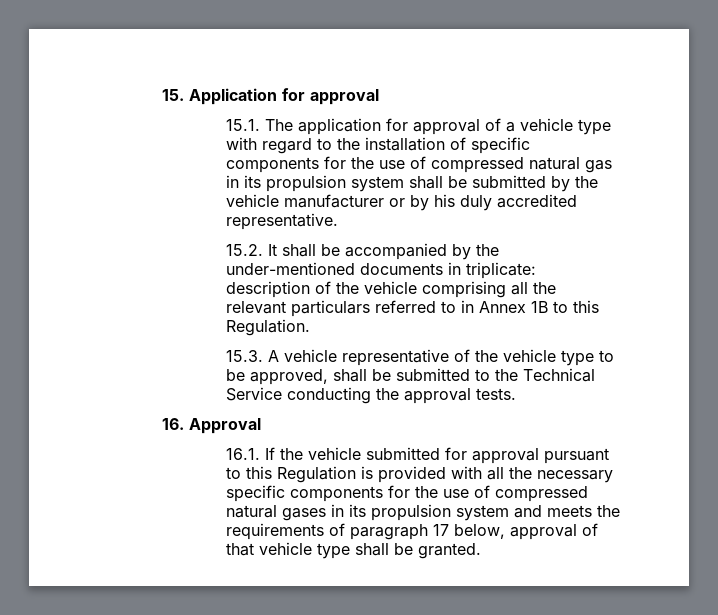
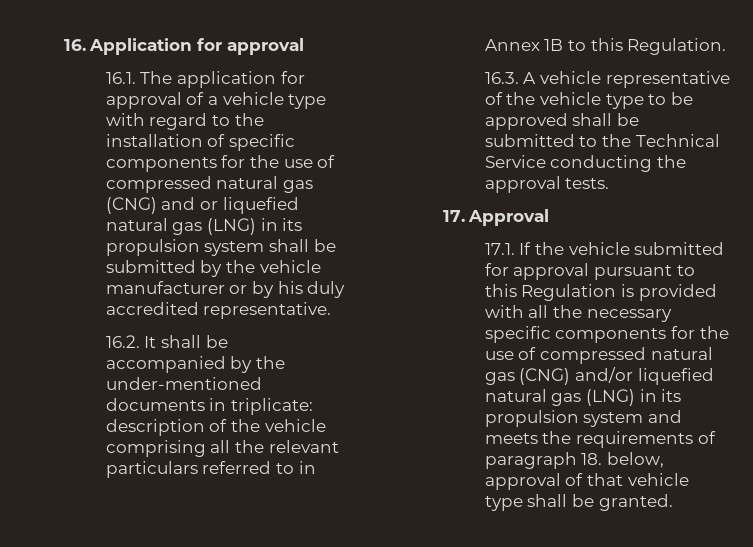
[161,89,184,101] 15. -> [63,39,86,51] 16.
[225,119,260,131] 15.1. -> [105,72,136,84] 16.1.
(612, 166) none -> [105,197,299,214] [105,218,256,235] (CNG) and or liquefied natural gas (LNG)
[225,244,263,256] 15.2. -> [105,335,140,348] 16.2.
[225,350,263,362] 15.3. -> [484,72,519,84] 16.3.
[249,369,328,385] approved, -> [484,113,568,130] approved
[161,418,184,430] 16. -> [442,210,465,222] 17.
[225,448,260,460] 16.1. -> [484,243,515,255] 17.1.
[281,508,326,521] gases -> [484,367,714,385] [484,389,635,406] gas (CNG) and/or liquefied natural gas (LNG)
[432,524,449,536] 17 -> [581,453,603,465] 18.

